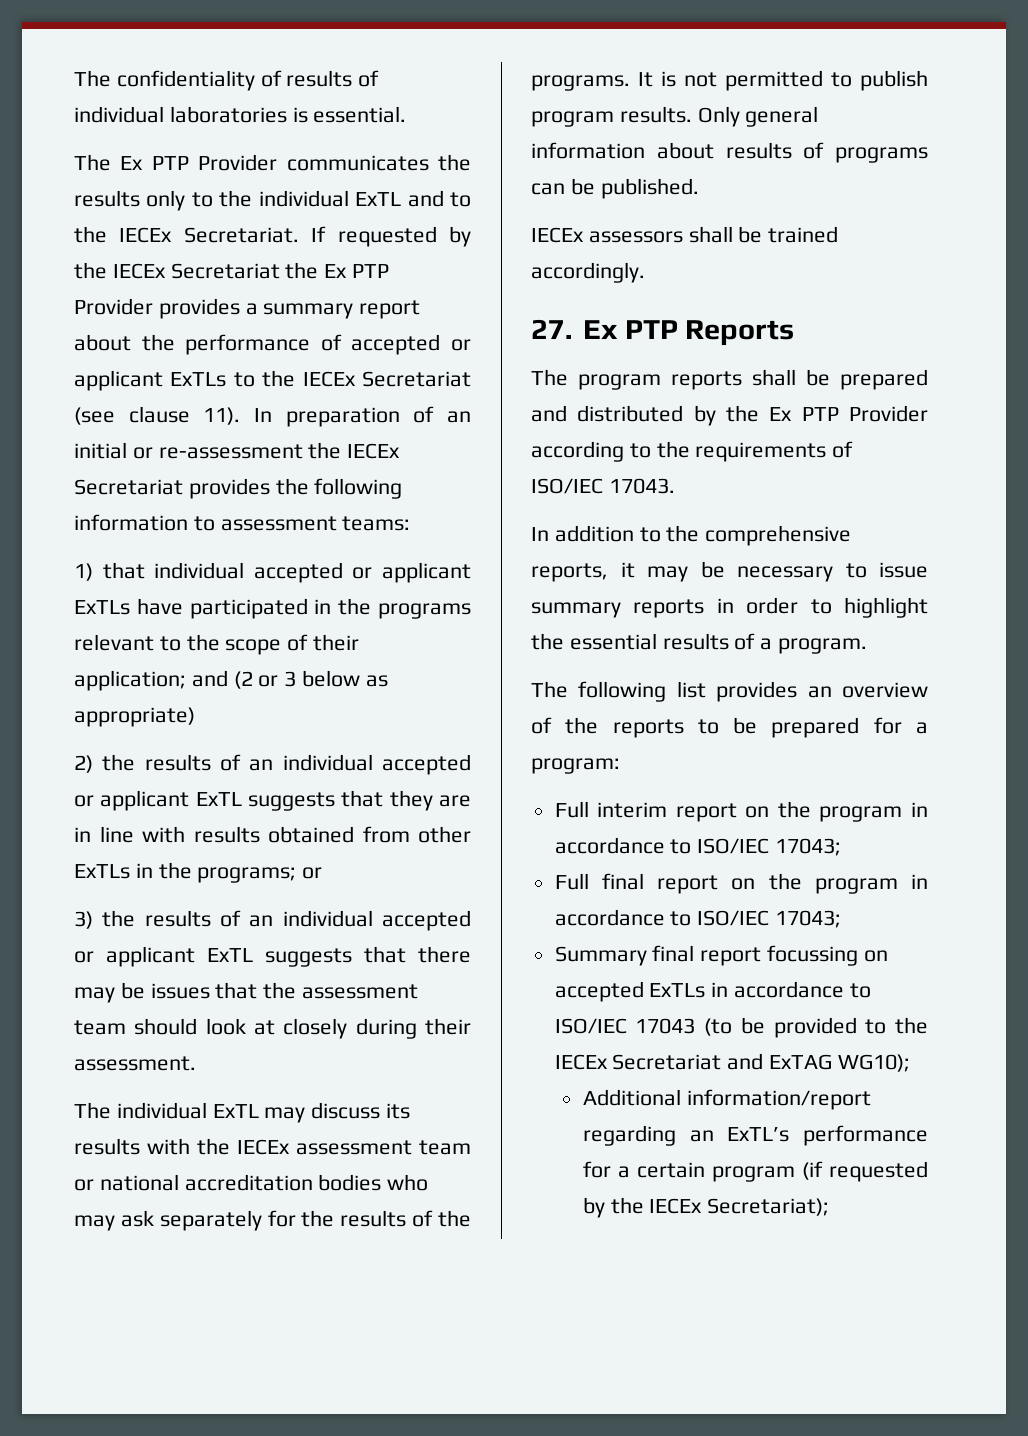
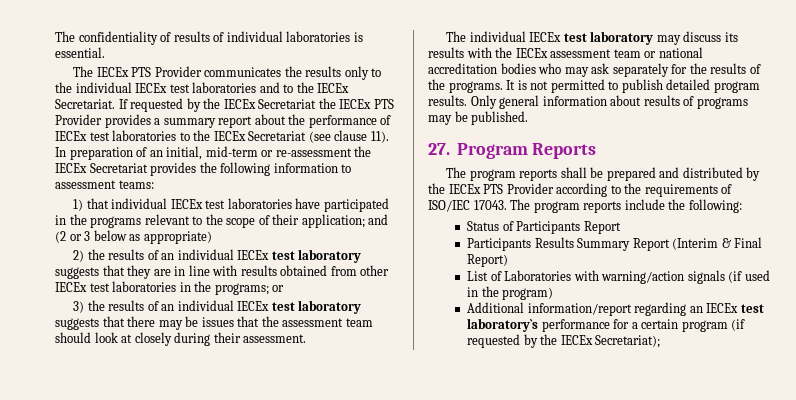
[120,156,189,170] Ex PTP -> [96,67,152,77] IECEx PTS
[355,192,402,206] ExTL -> [135,82,257,93] IECEx test laboratories
[324,264,390,278] Ex PTP -> [339,99,394,109] IECEx PTS
[351,334,471,355] [74,370,227,391] accepted or applicant ExTLs -> [55,130,177,141] IECEx test laboratories
[74,442,127,459] initial -> [166,146,258,160] initial, mid-term
[253,562,471,583] [74,600,130,615] accepted or applicant ExTLs -> [170,198,292,209] IECEx test laboratories
[381,754,471,775] [74,790,242,811] accepted or applicant ExTL -> [237,249,362,263] IECEx test laboratory
[74,864,130,879] ExTLs -> [55,281,177,292] IECEx test laboratories
[381,910,471,931] [74,946,253,967] accepted or applicant ExTL -> [237,300,362,314] IECEx test laboratory
[212,1104,259,1118] ExTL -> [529,31,654,45] IECEx test laboratory
(928, 80) none -> [666,79,711,90] detailed
[531,183,565,195] can -> [428,115,452,125] may
[531,226,839,243] [531,262,645,283] // IECEx assessors shall be trained accordingly. -> (529, 118) none
[582,320,678,339] Ex PTP -> [456,143,528,159] Program
[769,407,839,421] Ex PTP -> [448,184,504,194] IECEx PTS
[531,525,852,546] [531,561,928,582] [531,597,928,618] [531,633,868,654] [531,681,928,702] [531,717,928,738] [531,758,620,774] [554,801,928,822] [554,837,842,856] [554,873,928,894] [554,909,842,928] [554,945,888,966] [554,981,871,1002] [554,1017,928,1038] [554,1053,910,1072] // In addition to the comprehensive reports, it may be necessary to issue summary reports in order to highlight the essential results of a program. // The following list provides an overview of the reports to be prepared for a program: // Full interim report on the program in accordance to ISO/IEC 17043; // Full final report on the program in accordance to ISO/IEC 17043; // Summary final report focussing on accepted ExTLs in accordance to ISO/IEC 17043 (to be provided to the IECEx Secretariat and ExTAG WG10); -> [510,199,742,213] [467,221,621,234] [467,237,763,251] [467,254,509,267] [467,270,770,284] [467,286,554,300] The program reports include the following: // Status of Participants Report // Participants Results Summary Report (Interim & Final Report) // List of Laboratories with warning/action signals (if used in the program)
[727,1127,790,1142] ExTL’s -> [706,303,764,313] [467,318,539,332] IECEx test laboratory`s

